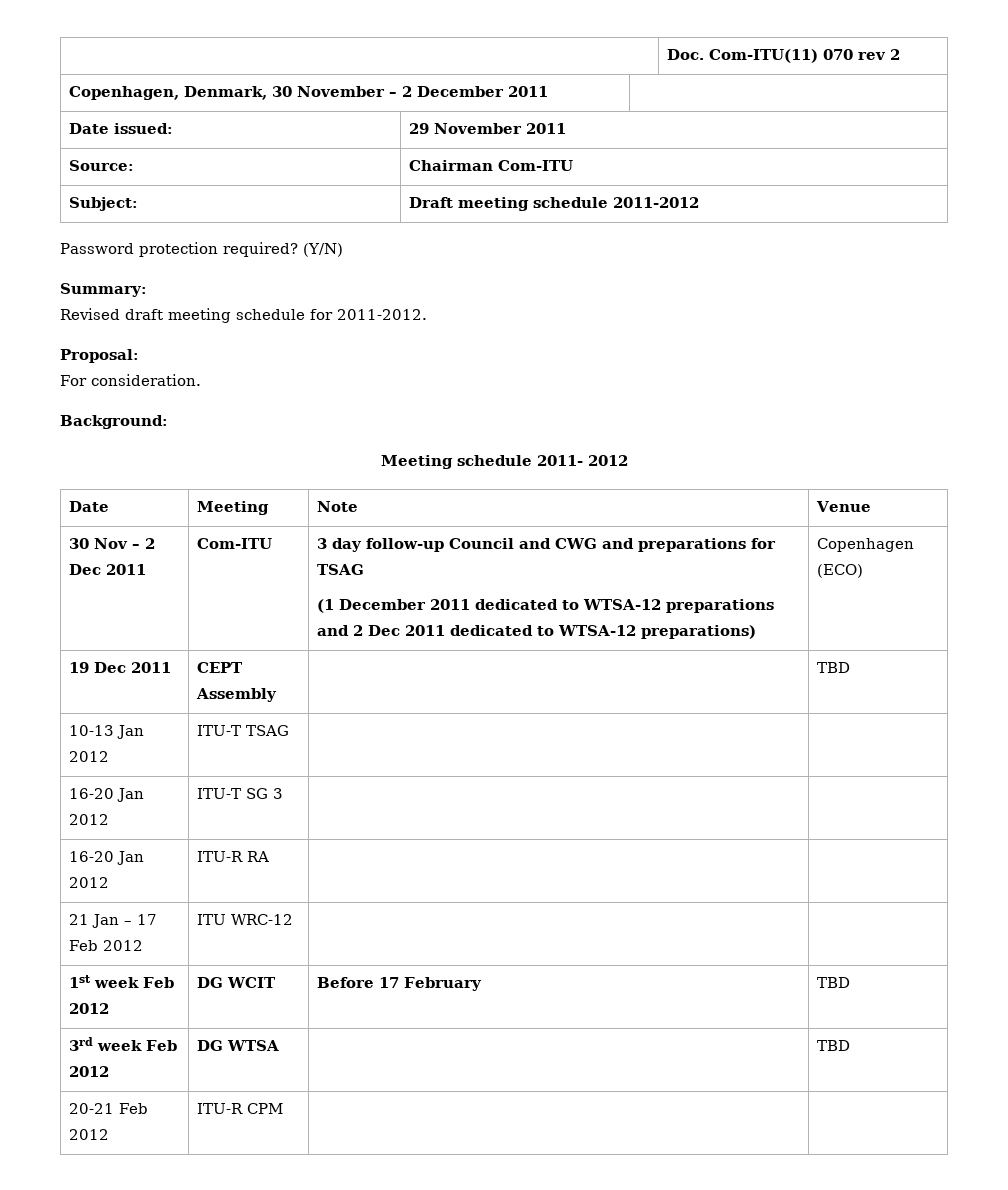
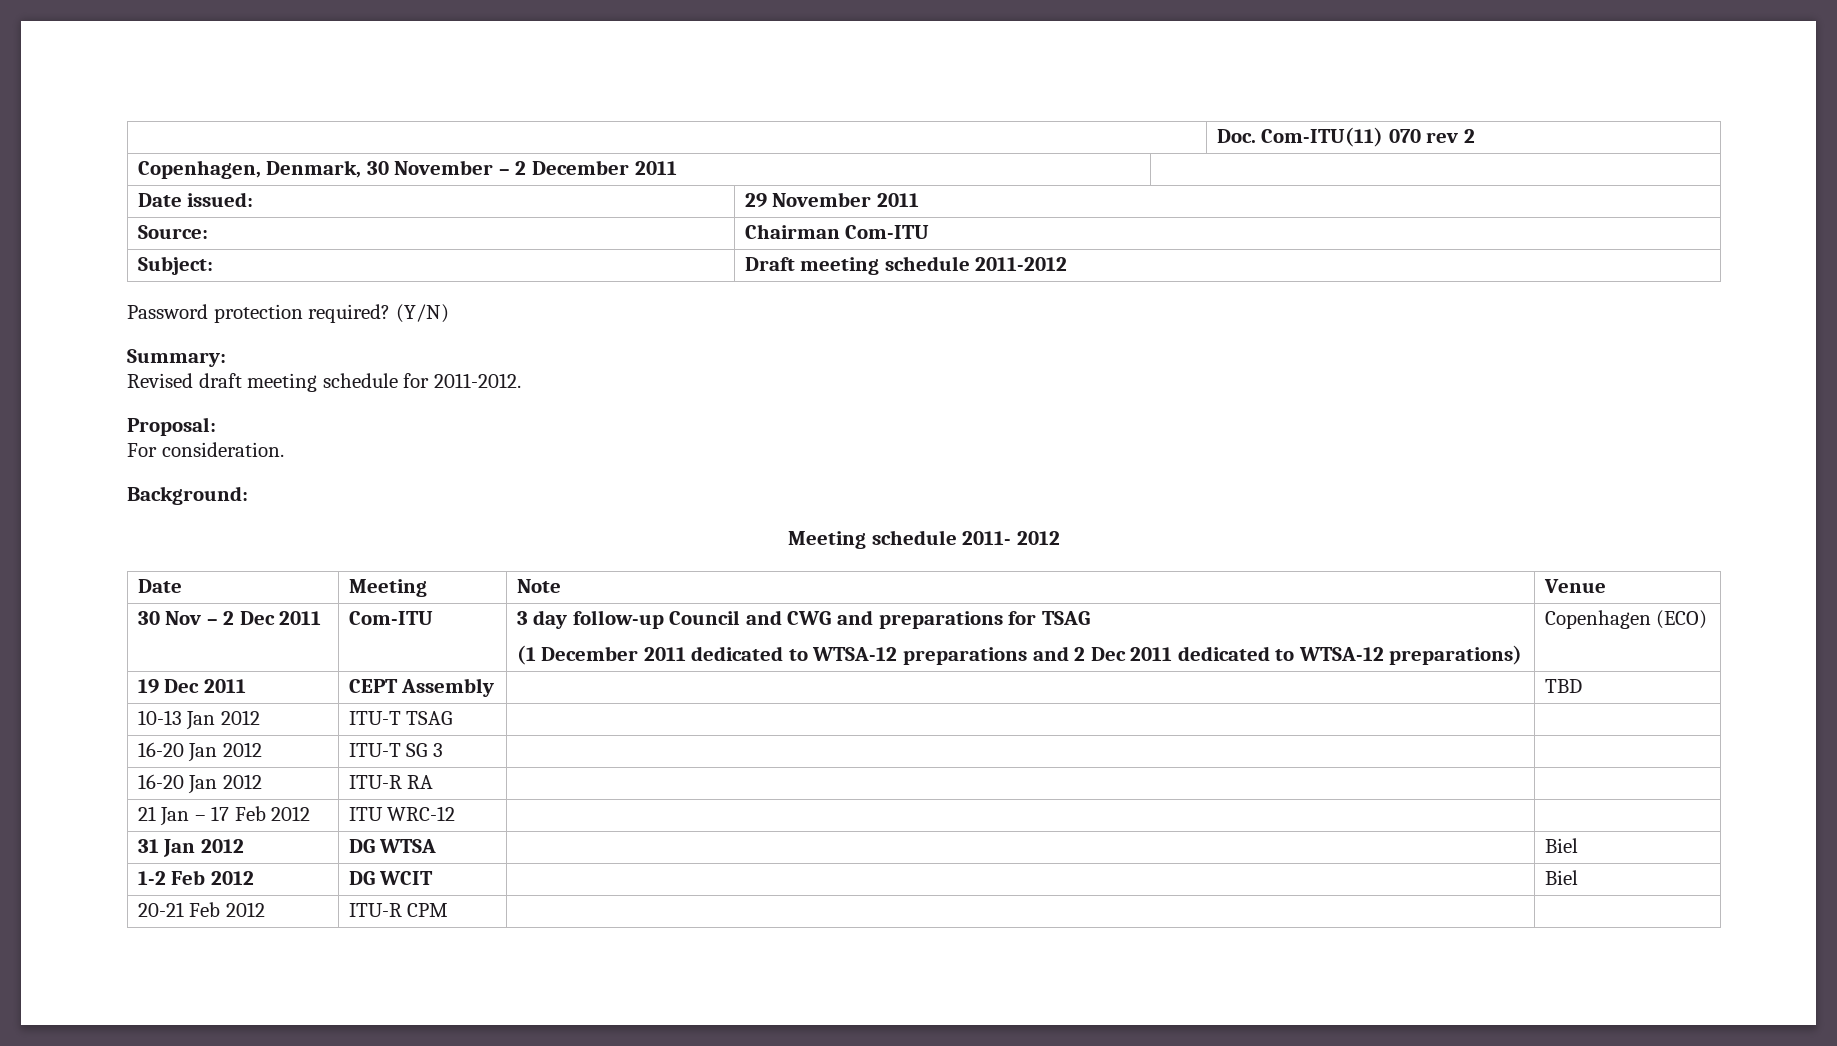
[68,975,174,988] [68,1003,109,1014] [196,977,276,988] [316,977,482,991] [816,977,850,988] [68,1037,177,1051] [68,1066,109,1077] [196,1040,279,1051] [816,1040,850,1051] 1st week Feb 2012 | DG WCIT | Before 17 February | TBD // 3rd week Feb 2012 | DG WTSA | | TBD -> [137,839,244,857] [348,839,437,853] [1544,838,1578,853] [137,870,254,885] [348,871,434,885] [1544,870,1578,885] 31 Jan 2012 | DG WTSA | | Biel // 1-2 Feb 2012 | DG WCIT | | Biel

